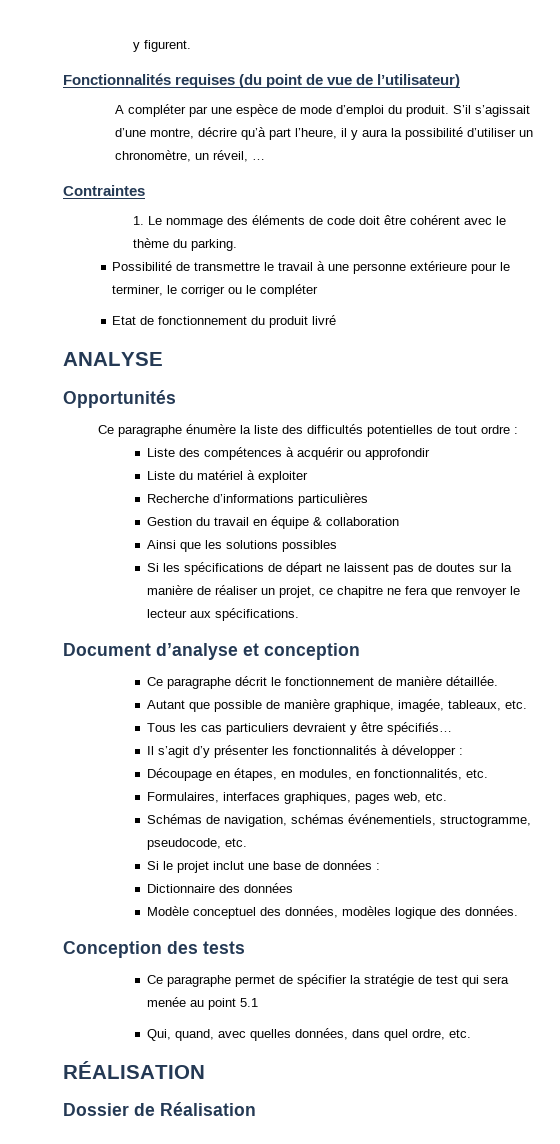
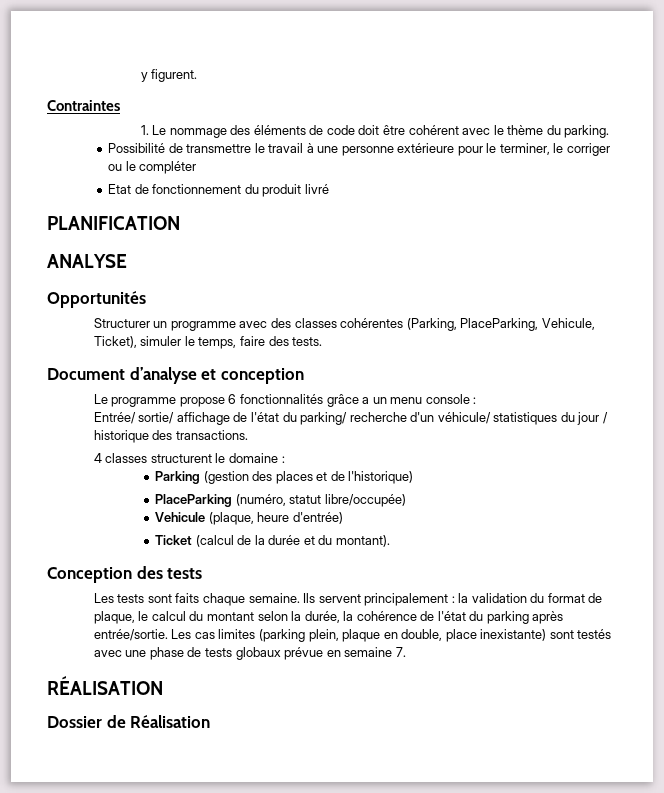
[63,73,461,88] [115,104,531,117] [115,127,534,140] [115,150,266,162] // Fonctionnalités requises (du point de vue de l’utilisateur) // A compléter par une espèce de mode d’emploi du produit. S’il s’agissait d’une montre, décrire qu’à part l’heure, il y aura la possibilité d’utiliser un chronomètre, un réveil, … -> (198, 75) none
(337, 320) none -> [47,216,180,230] // PLANIFICATION
[97,424,518,437] [147,447,431,460] [147,470,309,483] [147,493,369,506] [147,516,400,529] [147,540,338,552] [147,562,513,575] [147,585,521,598] [147,608,300,621] [63,643,360,660] [147,676,499,689] [147,699,528,712] [147,722,453,735] [147,745,464,758] [147,768,489,781] [147,792,448,804] [147,814,532,827] [147,838,248,850] [147,860,381,873] [147,883,294,893] [147,906,519,919] [63,941,245,958] [147,974,510,987] [147,997,259,1010] [147,1028,472,1041] Ce paragraphe énumère la liste des difficultés potentielles de tout ordre : // Liste des compétences à acquérir ou approfondir // Liste du matériel à exploiter // Recherche d’informations particulières // Gestion du travail en équipe & collaboration // Ainsi que les solutions possibles // Si les spécifications de départ ne laissent pas de doutes sur la manière de réaliser un projet, ce chapitre ne fera que renvoyer le lecteur aux spécifications. // Document d’analyse et conception // Ce paragraphe décrit le fonctionnement de manière détaillée. // Autant que possible de manière graphique, imagée, tableaux, etc. // Tous les cas particuliers devraient y être spécifiés… // Il s’agit d’y présenter les fonctionnalités à développer : // Découpage en étapes, en modules, en fonctionnalités, etc. // Formulaires, interfaces graphiques, pages web, etc. // Schémas de navigation, schémas événementiels, structogramme, pseudocode, etc. // Si le projet inclut une base de données : // Dictionnaire des données // Modèle conceptuel des données, modèles logique des données. // Conception des tests // Ce paragraphe permet de spécifier la stratégie de test qui sera menée au point 5.1 // Qui, quand, avec quelles données, dans quel ordre, etc. -> [93,318,595,331] [93,336,323,349] [47,367,304,384] [93,394,477,407] [93,412,608,425] [93,430,248,443] [93,453,285,463] [155,471,414,484] [155,494,406,507] [155,512,343,525] [155,535,390,547] [47,566,203,583] [93,593,603,606] [93,611,564,624] [93,629,612,642] [93,647,406,660] Structurer un programme avec des classes cohérentes (Parking, PlaceParking, Vehicule, Ticket), simuler le temps, faire des tests. // Document d’analyse et conception // Le programme propose 6 fonctionnalités grâce a un menu console : // Entrée/ sortie/ affichage de l'état du parking/ recherche d'un véhicule/ statistiques du jour / historique des transactions. // 4 classes structurent le domaine : // Parking (gestion des places et de l'historique) // PlaceParking (numéro, statut libre/occupée) // Vehicule (plaque, heure d'entrée) // Ticket (calcul de la durée et du montant). // Conception des tests // Les tests sont faits chaque semaine. Ils servent principalement : la validation du format de plaque, le calcul du montant selon la durée, la cohérence de l'état du parking après entrée/sortie. Les cas limites (parking plein, plaque en double, place inexistante) sont testés avec une phase de tests globaux prévue en semaine 7.

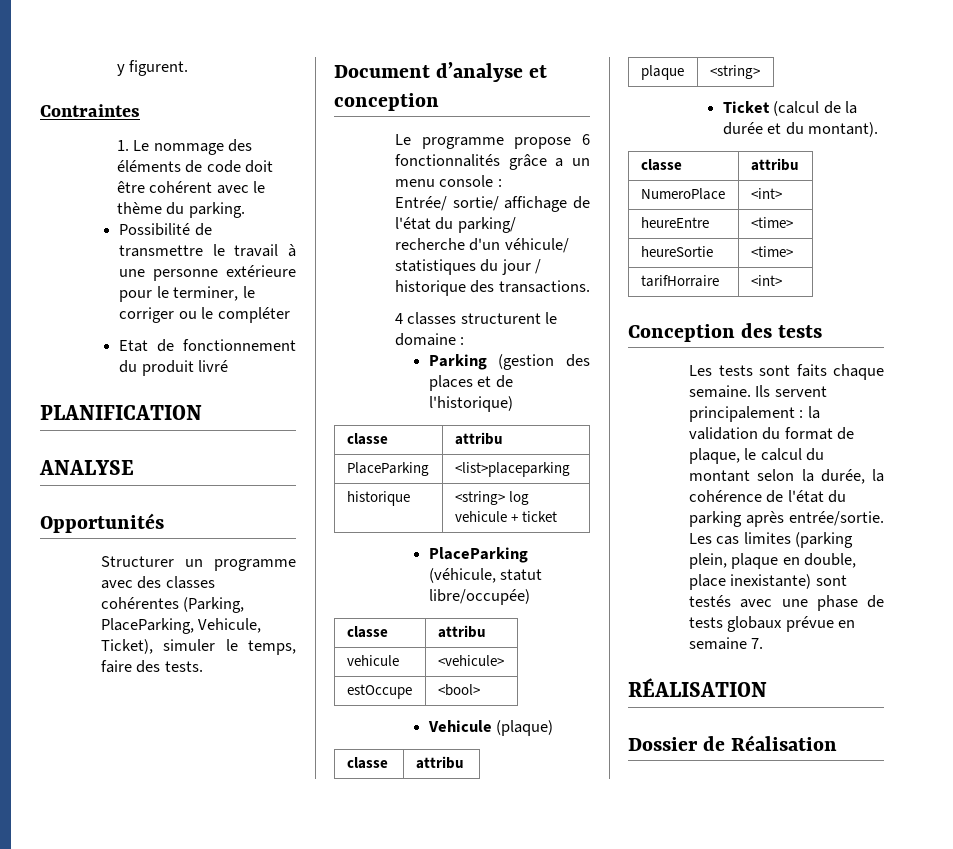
[155,494,286,507] // PlaceParking (numéro, -> [346,433,388,445] [454,432,503,445] [346,462,429,476] [454,462,570,477] [346,491,410,506] [454,491,529,505] [454,511,557,522] [428,547,528,563] [428,568,496,583] // classe | attribu // PlaceParking | <list>placeparking // historique | <string> log vehicule + ticket // PlaceParking (véhicule,
[155,512,343,525] // Vehicule (plaque, heure d'entrée) -> [346,626,388,638] [437,625,486,638] [346,655,399,666] [437,655,504,666] [346,684,412,699] [437,684,480,696] [427,720,554,736] [346,757,388,769] [415,756,464,769] [640,65,684,80] [709,65,760,79] // classe | attribu // vehicule | <vehicule> // estOccupe | <bool> // Vehicule (plaque) // classe | attribu // plaque | <string>
(390, 541) none -> [640,159,682,171] [750,158,799,171] [640,188,725,200] [750,188,782,199] [640,217,709,228] [750,217,793,228] [640,246,713,257] [750,246,793,257] [640,275,719,287] [750,275,782,286] // classe | attribu // NumeroPlace | <int> // heureEntre | <time> // heureSortie | <time> // tarifHorraire | <int>

